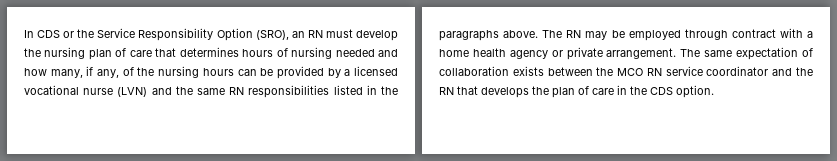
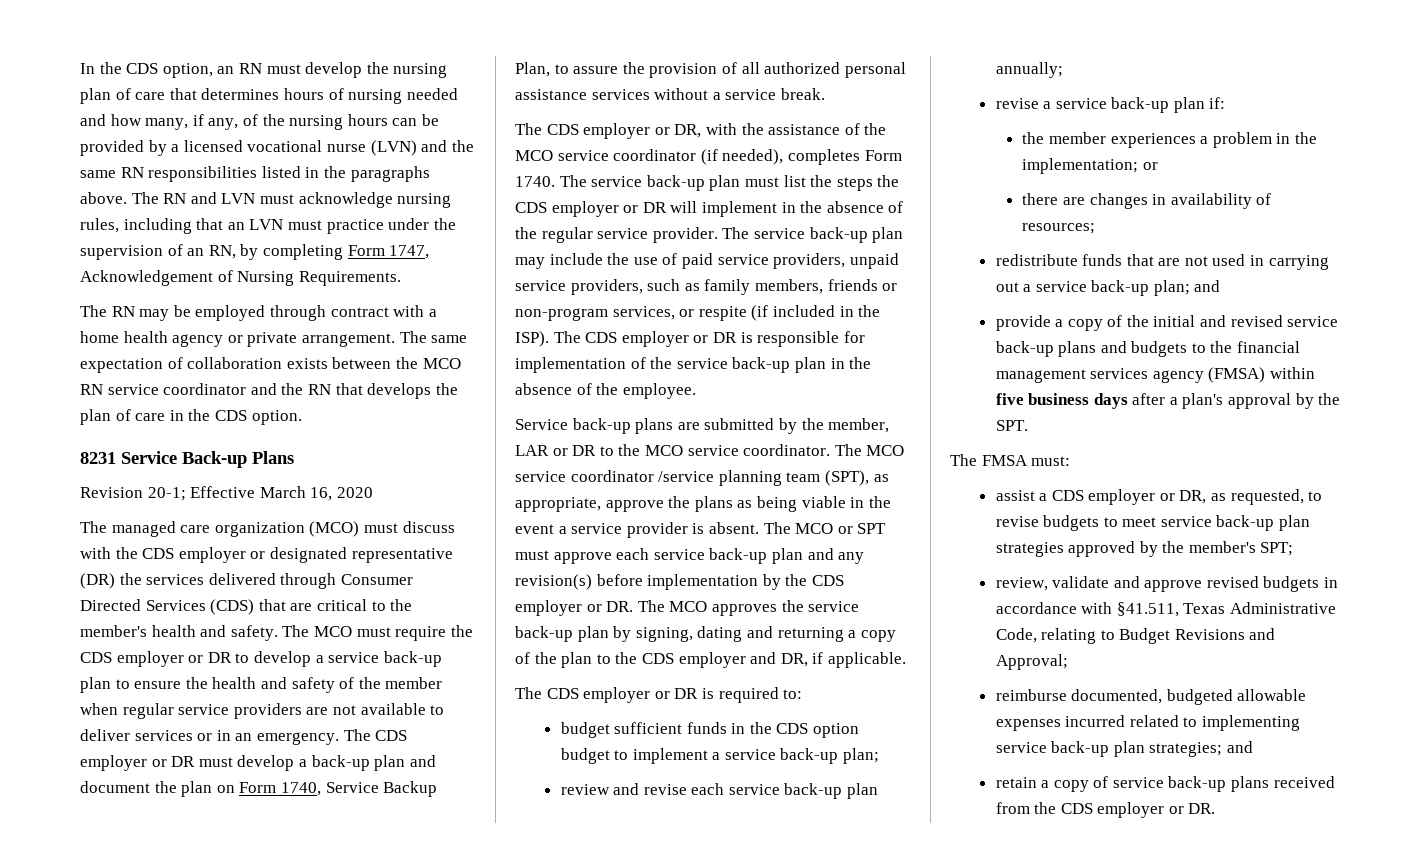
[37,28,289,41] CDS or the Service Responsibility Option (SRO), -> [99,62,213,78] the CDS option,
(582, 34) none -> [190,192,452,208] [80,218,456,234] [80,244,430,260] [80,270,401,286] [80,305,135,317] and LVN must acknowledge nursing rules, including that an LVN must practice under the supervision of an RN, by completing Form 1747, Acknowledgement of Nursing Requirements. // The RN
(714, 91) none -> [80,451,294,468] [80,486,373,501] [80,521,455,537] [80,547,453,563] [80,573,413,589] [80,599,413,615] [80,625,473,641] [80,651,442,667] [80,677,443,693] [80,703,445,719] [80,729,408,745] [80,755,436,771] [80,781,438,797] [515,62,906,78] [515,88,825,100] [515,123,887,139] [515,149,902,165] [515,175,900,191] [515,201,904,217] [515,227,904,243] [515,253,899,269] [515,279,898,295] [515,305,881,321] [515,331,865,347] [515,357,872,373] [515,383,696,399] [515,418,890,434] [515,444,905,456] [515,470,889,486] [515,496,891,512] [515,522,887,538] [515,548,865,564] [515,574,844,590] [515,600,860,616] [515,626,896,642] [515,652,906,668] [515,687,803,703] [560,722,860,738] [560,748,880,764] [560,783,879,799] [995,62,1063,78] [995,97,1226,113] [1022,132,1317,148] [1022,158,1158,174] [1022,193,1272,209] [1022,223,1096,234] [995,254,1329,270] [995,280,1221,296] [995,315,1339,331] [995,341,1301,357] [995,367,1315,383] [995,393,1341,409] [995,420,1028,431] [950,454,1071,466] [995,489,1323,505] [995,515,1311,531] [995,541,1294,557] [995,576,1339,592] [995,602,1336,617] [995,628,1276,644] [995,654,1068,670] [995,689,1307,705] [995,715,1300,731] [995,741,1253,757] [995,776,1335,792] [995,802,1216,818] // 8231 Service Back-up Plans // Revision 20-1; Effective March 16, 2020 // The managed care organization (MCO) must discuss with the CDS employer or designated representative (DR) the services delivered through Consumer Directed Services (CDS) that are critical to the member's health and safety. The MCO must require the CDS employer or DR to develop a service back-up plan to ensure the health and safety of the member when regular service providers are not available to deliver services or in an emergency. The CDS employer or DR must develop a back-up plan and document the plan on Form 1740, Service Backup Plan, to assure the provision of all authorized personal assistance services without a service break. // The CDS employer or DR, with the assistance of the MCO service coordinator (if needed), completes Form 1740. The service back-up plan must list the steps the CDS employer or DR will implement in the absence of the regular service provider. The service back-up plan may include the use of paid service providers, unpaid service providers, such as family members, friends or non-program services, or respite (if included in the ISP). The CDS employer or DR is responsible for implementation of the service back-up plan in the absence of the employee. // Service back-up plans are submitted by the member, LAR or DR to the MCO service coordinator. The MCO service coordinator /service planning team (SPT), as appropriate, approve the plans as being viable in the event a service provider is absent. The MCO or SPT must approve each service back-up plan and any revision(s) before implementation by the CDS employer or DR. The MCO approves the service back-up plan by signing, dating and returning a copy of the plan to the CDS employer and DR, if applicable. // The CDS employer or DR is required to: // budget sufficient funds in the CDS option budget to implement a service back-up plan; // review and revise each service back-up plan annually; // revise a service back-up plan if: // the member experiences a problem in the implementation; or // there are changes in availability of resources; // redistribute funds that are not used in carrying out a service back-up plan; and // provide a copy of the initial and revised service back-up plans and budgets to the financial management services agency (FMSA) within five business days after a plan's approval by the SPT. // The FMSA must: // assist a CDS employer or DR, as requested, to revise budgets to meet service back-up plan strategies approved by the member's SPT; // review, validate and approve revised budgets in accordance with §41.511, Texas Administrative Code, relating to Budget Revisions and Approval; // reimburse documented, budgeted allowable expenses incurred related to implementing service back-up plan strategies; and // retain a copy of service back-up plans received from the CDS employer or DR.

